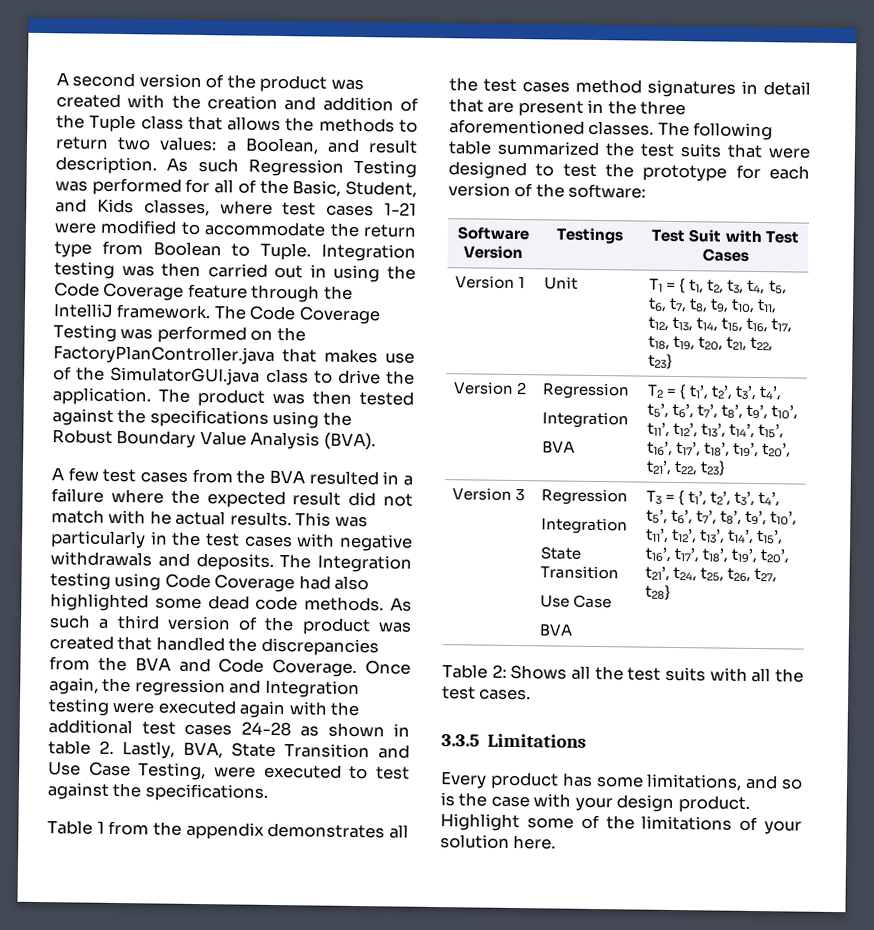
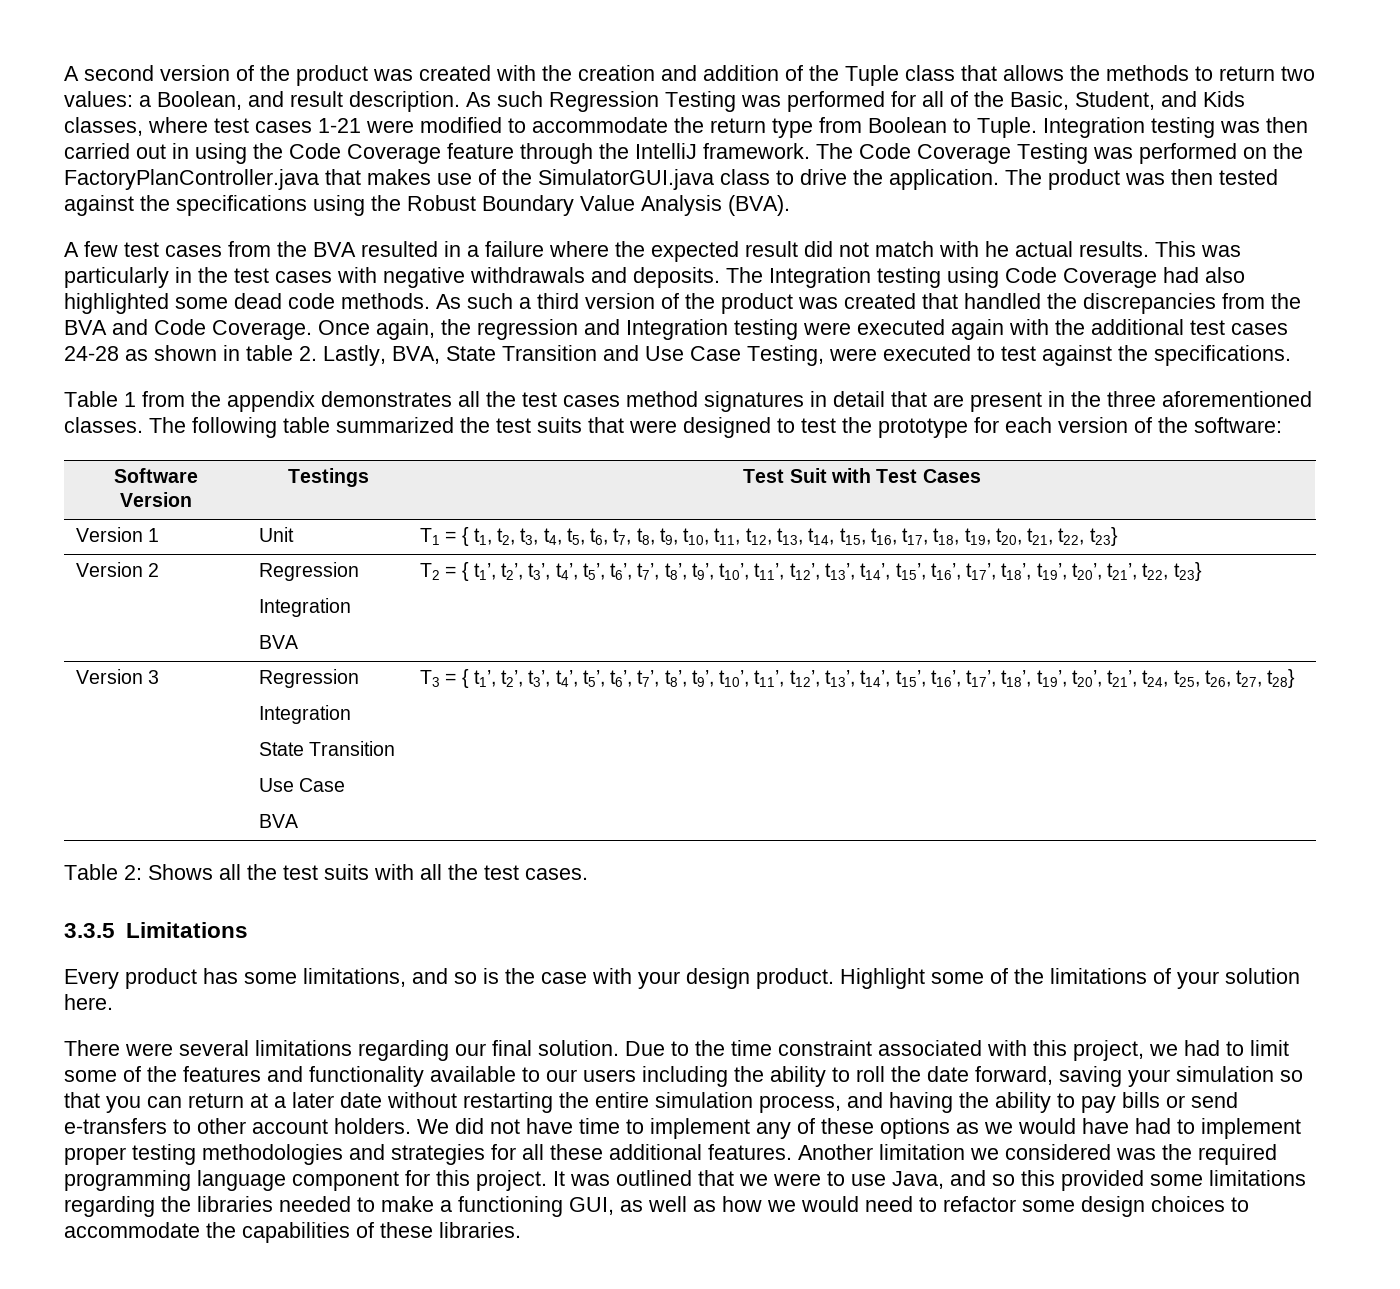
(557, 842) none -> [64,1040,1289,1061] [64,1066,1303,1087] [64,1092,1238,1113] [64,1118,1301,1139] [64,1144,1277,1165] [64,1170,1306,1191] [64,1196,1249,1217] [64,1222,521,1243] // There were several limitations regarding our final solution. Due to the time constraint associated with this project, we had to limit some of the features and functionality available to our users including the ability to roll the date forward, saving your simulation so that you can return at a later date without restarting the entire simulation process, and having the ability to pay bills or send e-transfers to other account holders. We did not have time to implement any of these options as we would have had to implement proper testing methodologies and strategies for all these additional features. Another limitation we considered was the required programming language component for this project. It was outlined that we were to use Java, and so this provided some limitations regarding the libraries needed to make a functioning GUI, as well as how we would need to refactor some design choices to accommodate the capabilities of these libraries.

